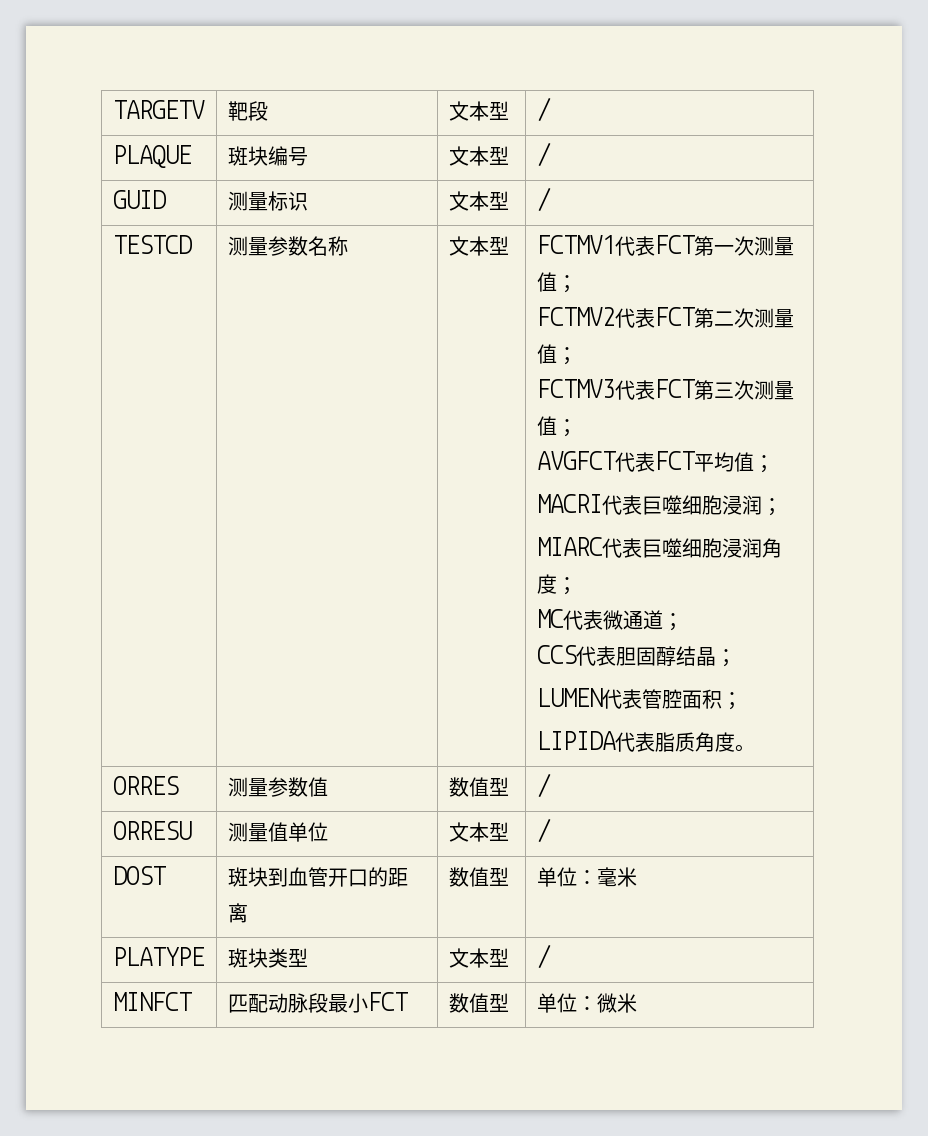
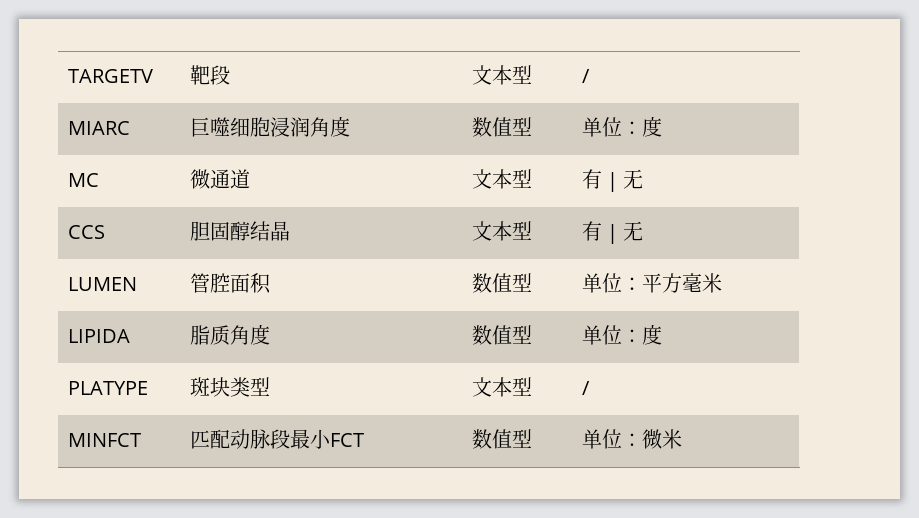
[112,145,191,168] [227,146,308,166] [448,146,509,166] [536,142,551,167] [112,190,166,209] [227,191,308,211] [448,191,509,211] [536,187,551,212] [112,235,192,254] [227,236,348,256] [448,236,509,256] [536,235,794,256] [536,272,577,293] [536,307,794,328] [536,344,577,365] [536,379,794,400] [536,416,577,437] [536,451,774,473] [536,494,782,516] [536,537,782,558] [536,574,577,595] [536,609,683,631] [536,645,736,667] [536,688,742,710] [536,731,755,752] [112,776,179,795] [227,777,328,797] [448,777,509,797] [536,773,551,798] [112,821,192,840] [227,822,328,842] [448,822,509,842] [536,818,551,843] [112,866,166,885] [227,867,408,887] [227,903,248,923] [448,867,509,887] [536,867,637,887] PLAQUE | 斑块编号 | 文本型 | / // GUID | 测量标识 | 文本型 | / // TESTCD | 测量参数名称 | 文本型 | FCTMV1代表FCT第一次测量值； // FCTMV2代表FCT第二次测量值； // FCTMV3代表FCT第三次测量值； // AVGFCT代表FCT平均值； // MACRI代表巨噬细胞浸润； // MIARC代表巨噬细胞浸润角度； // MC代表微通道； // CCS代表胆固醇结晶； // LUMEN代表管腔面积； // LIPIDA代表脂质角度。 // ORRES | 测量参数值 | 数值型 | / // ORRESU | 测量值单位 | 文本型 | / // DOST | 斑块到血管开口的距离 | 数值型 | 单位：毫米 -> [67,121,130,135] [189,116,350,137] [471,117,532,137] [581,116,662,137] [67,173,99,187] [189,169,250,189] [471,169,532,189] [581,169,644,192] [67,225,105,239] [189,221,290,241] [471,221,532,241] [581,221,644,244] [67,277,137,291] [189,273,271,294] [471,273,532,293] [581,273,722,293] [67,329,130,343] [189,324,270,345] [471,325,532,345] [581,324,662,345] MIARC | 巨噬细胞浸润角度 | 数值型 | 单位：度 // MC | 微通道 | 文本型 | 有 | 无 // CCS | 胆固醇结晶 | 文本型 | 有 | 无 // LUMEN | 管腔面积 | 数值型 | 单位：平方毫米 // LIPIDA | 脂质角度 | 数值型 | 单位：度

